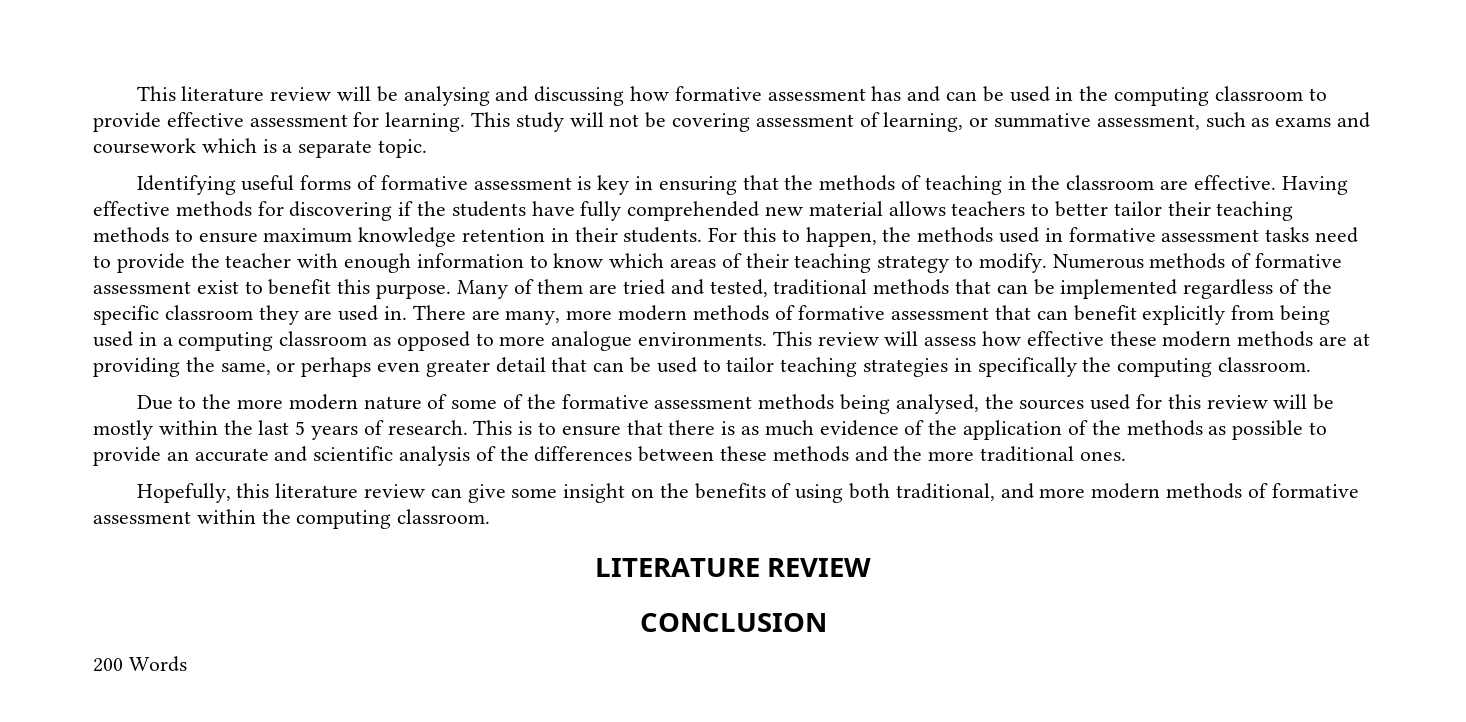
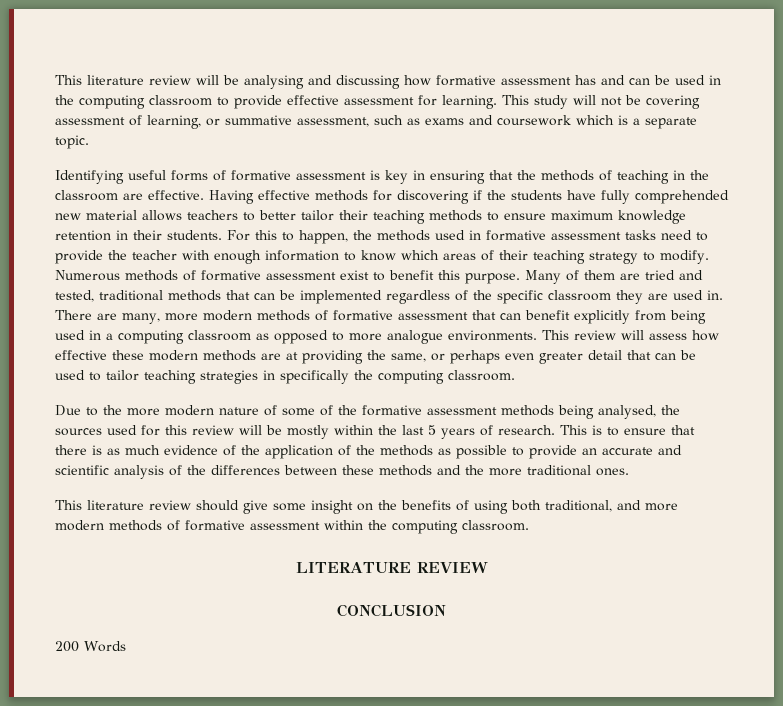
[136,483,462,503] Hopefully, this literature review can -> [55,500,239,511] This literature review should

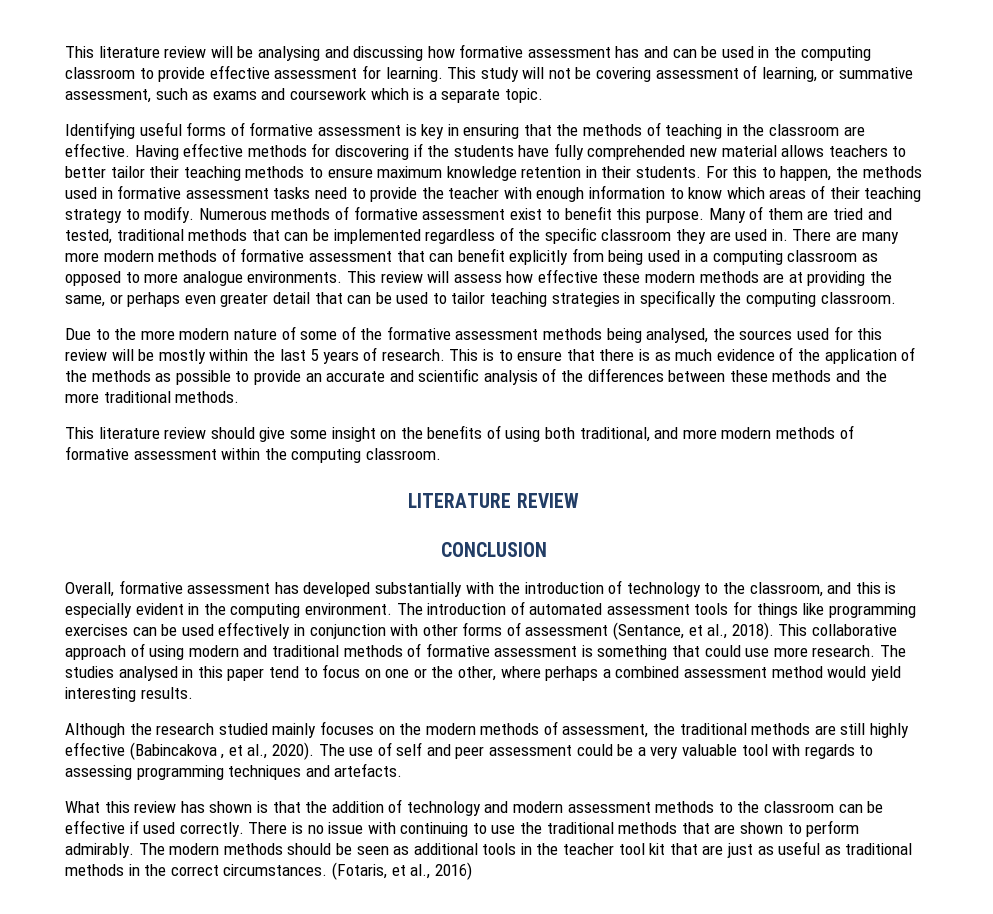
[122,313,160,324] many, -> [861,232,899,244] many
[596,468,629,476] ones. -> [175,391,240,403] methods.
[55,641,126,652] 200 Words -> [65,580,897,597] [65,601,916,618] [65,622,898,640] [65,643,907,660] [65,664,901,681] [65,687,193,702] [65,721,910,738] [65,742,874,760] [65,763,403,780] [65,799,884,816] [65,820,860,837] [65,841,913,858] [65,862,472,880] Overall, formative assessment has developed substantially with the introduction of technology to the classroom, and this is especially evident in the computing environment. The introduction of automated assessment tools for things like programming exercises can be used effectively in conjunction with other forms of assessment (Sentance, et al., 2018). This collaborative approach of using modern and traditional methods of formative assessment is something that could use more research. The studies analysed in this paper tend to focus on one or the other, where perhaps a combined assessment method would yield interesting results. // Although the research studied mainly focuses on the modern methods of assessment, the traditional methods are still highly effective (Babincakova , et al., 2020). The use of self and peer assessment could be a very valuable tool with regards to assessing programming techniques and artefacts. // What this review has shown is that the addition of technology and modern assessment methods to the classroom can be effective if used correctly. There is no issue with continuing to use the traditional methods that are shown to perform admirably. The modern methods should be seen as additional tools in the teacher tool kit that are just as useful as traditional methods in the correct circumstances. (Fotaris, et al., 2016)

